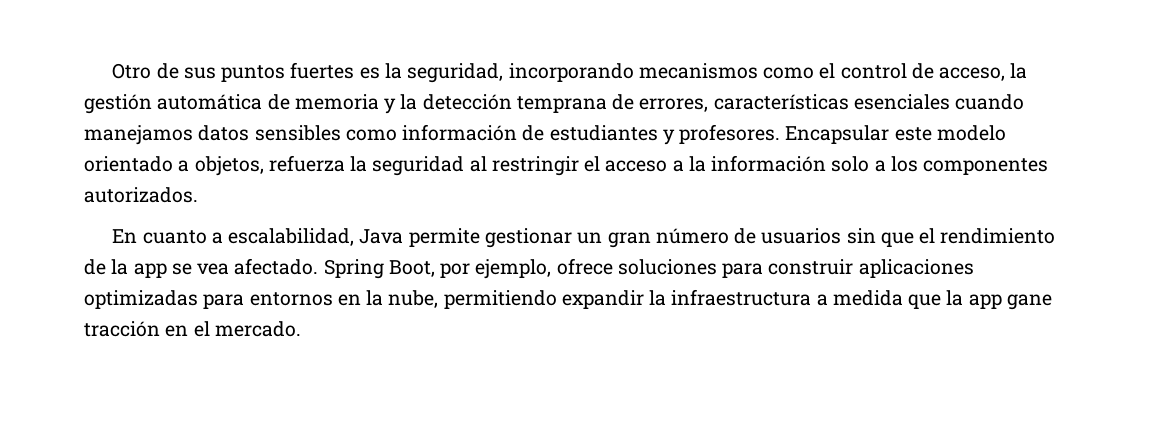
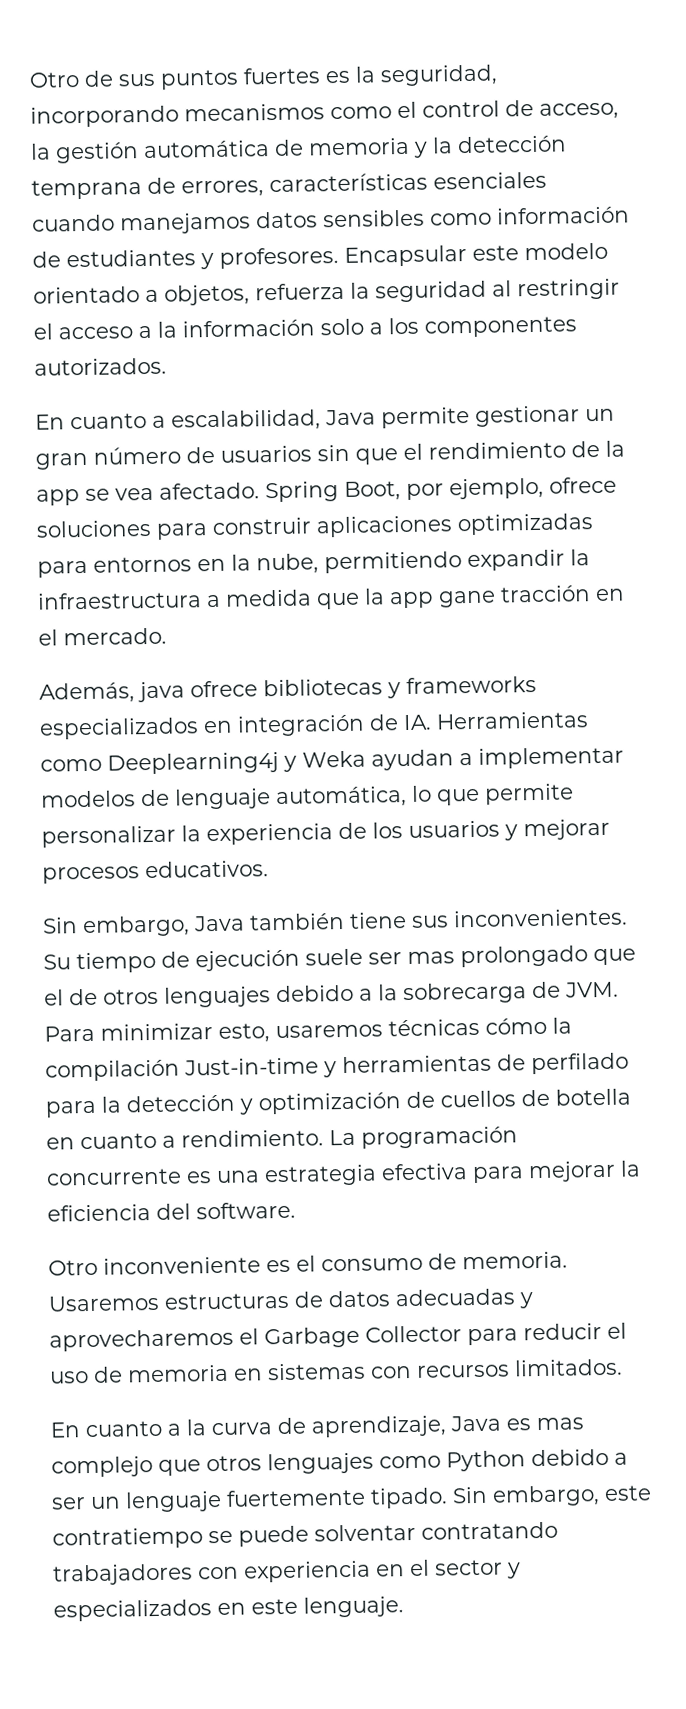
(301, 329) none -> [39,675,537,704] [39,711,589,740] [40,746,624,775] [40,783,574,810] [41,818,610,848] [42,860,269,884] [42,908,628,938] [43,945,636,974] [44,981,619,1008] [44,1017,572,1043] [45,1052,629,1082] [45,1088,631,1118] [46,1126,518,1150] [46,1160,641,1187] [47,1201,296,1222] [48,1251,568,1276] [48,1288,534,1312] [49,1322,627,1352] [49,1358,623,1384] [50,1415,584,1438] [51,1448,628,1478] [51,1485,652,1513] [52,1521,558,1550] [53,1559,521,1586] [53,1596,404,1622] // Además, java ofrece bibliotecas y frameworks especializados en integración de IA. Herramientas como Deeplearning4j y Weka ayudan a implementar modelos de lenguaje automática, lo que permite personalizar la experiencia de los usuarios y mejorar procesos educativos. // Sin embargo, Java también tiene sus inconvenientes. Su tiempo de ejecución suele ser mas prolongado que el de otros lenguajes debido a la sobrecarga de JVM. Para minimizar esto, usaremos técnicas cómo la compilación Just-in-time y herramientas de perfilado para la detección y optimización de cuellos de botella en cuanto a rendimiento. La programación concurrente es una estrategia efectiva para mejorar la eficiencia del software. // Otro inconveniente es el consumo de memoria. Usaremos estructuras de datos adecuadas y aprovecharemos el Garbage Collector para reducir el uso de memoria en sistemas con recursos limitados. // En cuanto a la curva de aprendizaje, Java es mas complejo que otros lenguajes como Python debido a ser un lenguaje fuertemente tipado. Sin embargo, este contratiempo se puede solventar contratando trabajadores con experiencia en el sector y especializados en este lenguaje.

